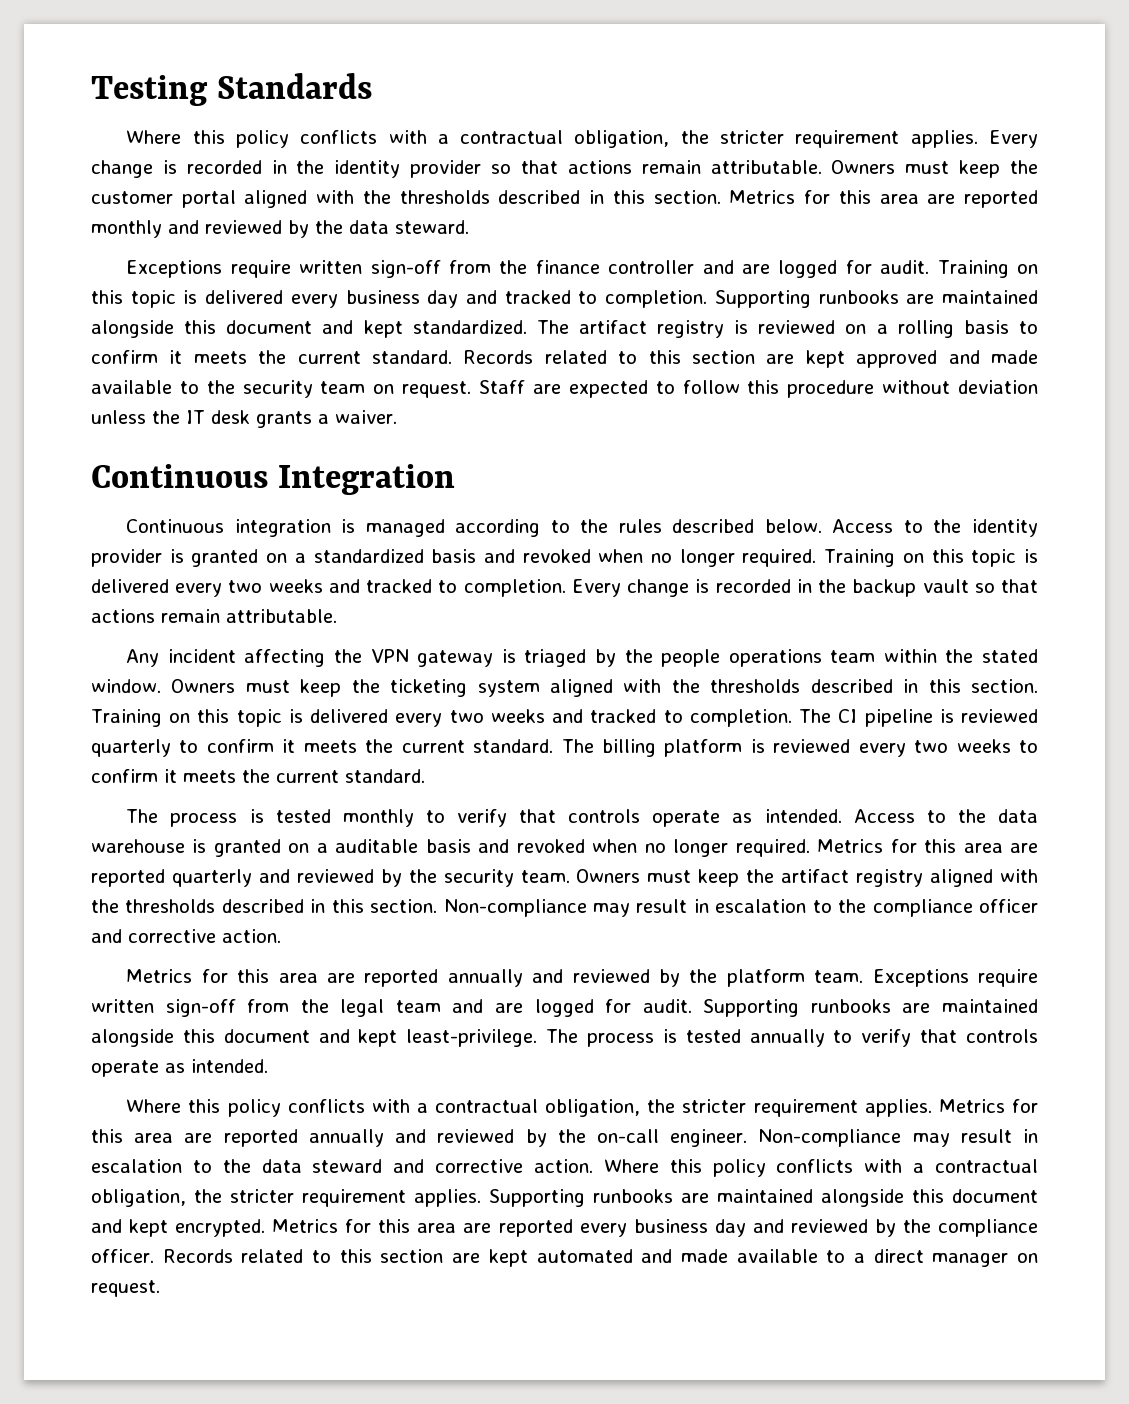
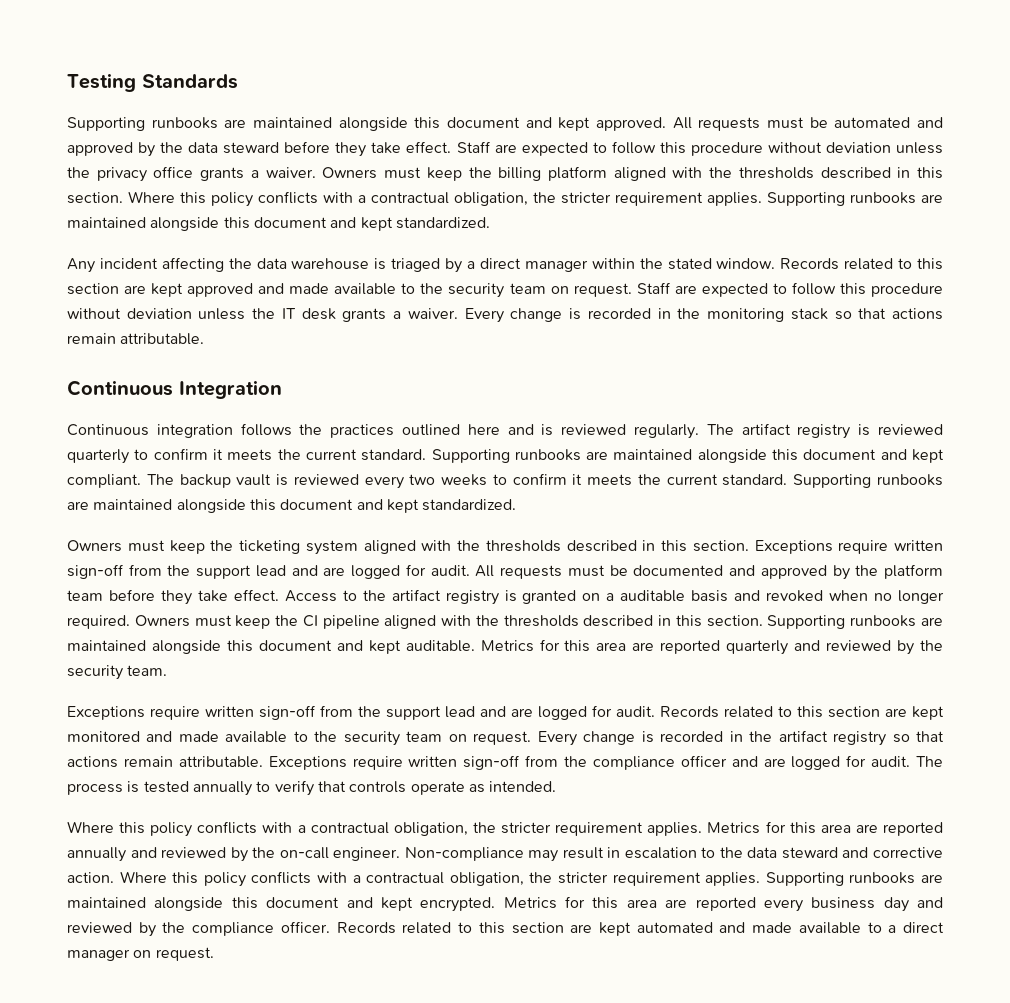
(373, 86) none -> [67,117,943,131] [67,141,943,157] [67,166,943,182] [67,192,123,204] Supporting runbooks are maintained alongside this document and kept approved. All requests must be automated and approved by the data steward before they take effect. Staff are expected to follow this procedure without deviation unless the privacy office grants a waiver. Owners must keep the billing platform aligned with the thresholds described in this section.
[988,130,1038,148] [91,160,1038,178] [91,190,1039,208] [91,220,469,238] [126,260,1038,278] [91,290,708,308] Every change is recorded in the identity provider so that actions remain attributable. Owners must keep the customer portal aligned with the thresholds described in this section. Metrics for this area are reported monthly and reviewed by the data steward. // Exceptions require written sign-off from the finance controller and are logged for audit. Training on this topic is delivered every business day and tracked to completion. -> (762, 199) none
[536,320,1038,338] [91,350,452,364] The artifact registry is reviewed on a rolling basis to confirm it meets the current standard. -> [67,257,776,273] // Any incident affecting the data warehouse is triaged by a direct manager within the stated window.
[91,464,456,495] [126,519,1039,537] [91,549,1039,567] [91,579,1039,597] [91,609,337,623] [126,649,1038,667] [91,679,161,693] // Continuous Integration // Continuous integration is managed according to the rules described below. Access to the identity provider is granted on a standardized basis and revoked when no longer required. Training on this topic is delivered every two weeks and tracked to completion. Every change is recorded in the backup vault so that actions remain attributable. // Any incident affecting the VPN gateway is triaged by the people operations team within the stated window. -> [464,308,943,323] [67,333,205,345] [67,380,282,399] [67,423,943,439] [67,448,944,464] [67,473,943,489] [67,499,517,513] Every change is recorded in the monitoring stack so that actions remain attributable. // Continuous Integration // Continuous integration follows the practices outlined here and is reviewed regularly. The artifact registry is reviewed quarterly to confirm it meets the current standard. Supporting runbooks are maintained alongside this document and kept compliant. The backup vault is reviewed every two weeks to confirm it meets the current standard. Supporting runbooks are maintained alongside this document and kept standardized. //
[91,709,1039,727] [91,739,1038,757] [91,769,425,783] [126,809,1038,827] [91,839,185,853] Training on this topic is delivered every two weeks and tracked to completion. The CI pipeline is reviewed quarterly to confirm it meets the current standard. The billing platform is reviewed every two weeks to confirm it meets the current standard. // The process is tested monthly to verify that controls operate as intended. Access to the data warehouse -> [754,540,943,554] [67,564,943,580] [67,589,499,605] Exceptions require written sign-off from the support lead and are logged for audit. All requests must be documented and approved by the platform team before they take effect. Access to the artifact registry
(810, 848) none -> [134,615,943,629] [67,640,475,654] Owners must keep the CI pipeline aligned with the thresholds described in this section. Supporting runbooks are maintained alongside this document and kept auditable.
[576,869,1038,887] [91,899,1038,917] [91,929,281,943] [126,969,1038,987] [91,999,1038,1017] [91,1029,538,1047] Owners must keep the artifact registry aligned with the thresholds described in this section. Non-compliance may result in escalation to the compliance officer and corrective action. // Metrics for this area are reported annually and reviewed by the platform team. Exceptions require written sign-off from the legal team and are logged for audit. Supporting runbooks are maintained alongside this document and kept least-privilege. -> [67,705,944,720] [67,730,945,746] [67,755,911,770] // Exceptions require written sign-off from the support lead and are logged for audit. Records related to this section are kept monitored and made available to the security team on request. Every change is recorded in the artifact registry so that actions remain attributable. Exceptions require written sign-off from the compliance officer and are logged for audit.

